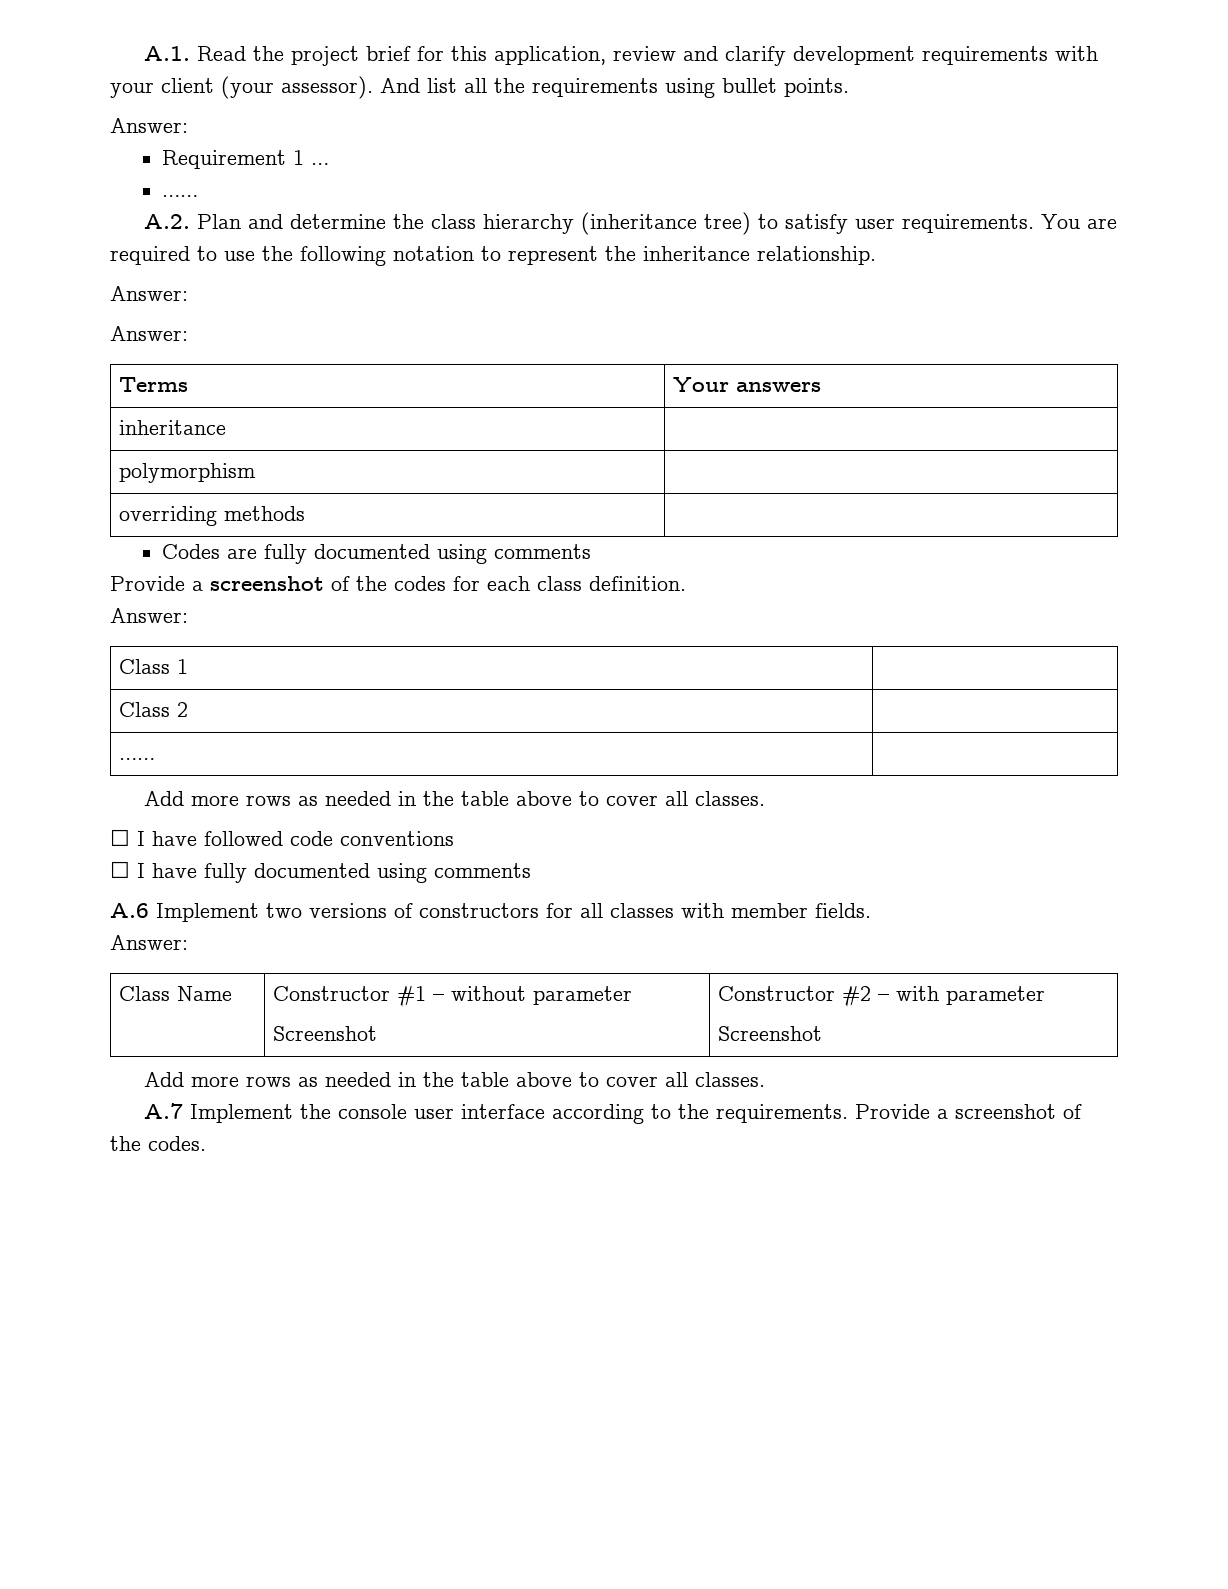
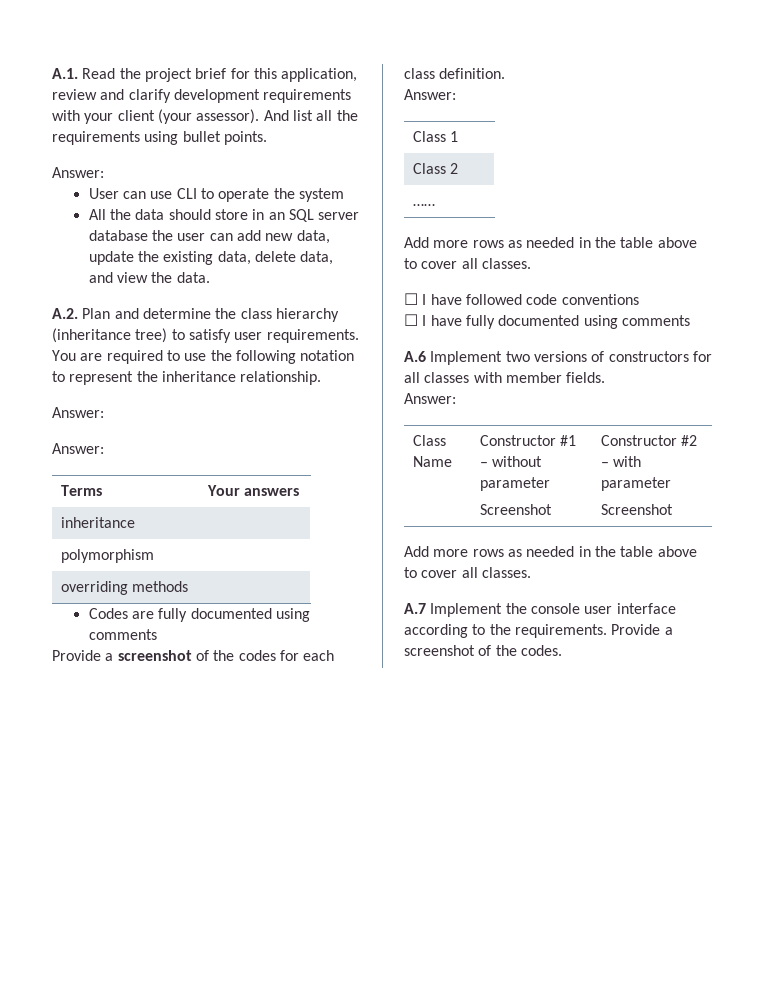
[162,150,330,169] [162,195,199,197] Requirement 1 … // …… -> [88,188,344,202] [88,209,360,222] [88,230,330,244] [88,251,334,265] [88,272,210,283] User can use CLI to operate the system // All the data should store in an SQL server database the user can add new data, update the existing data, delete data, and view the data.

